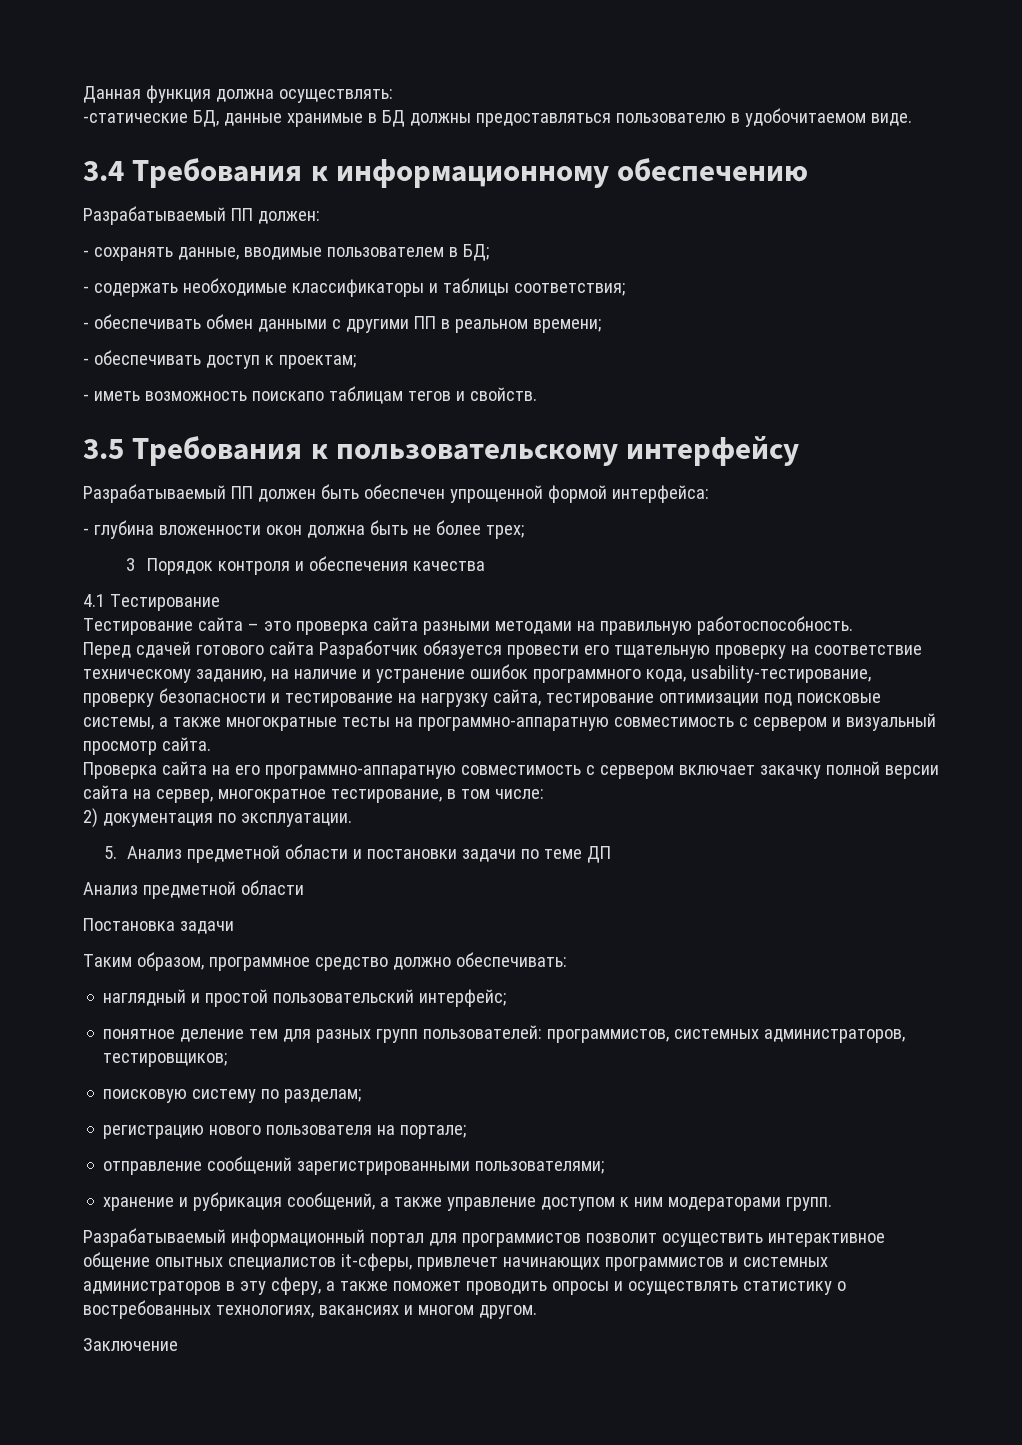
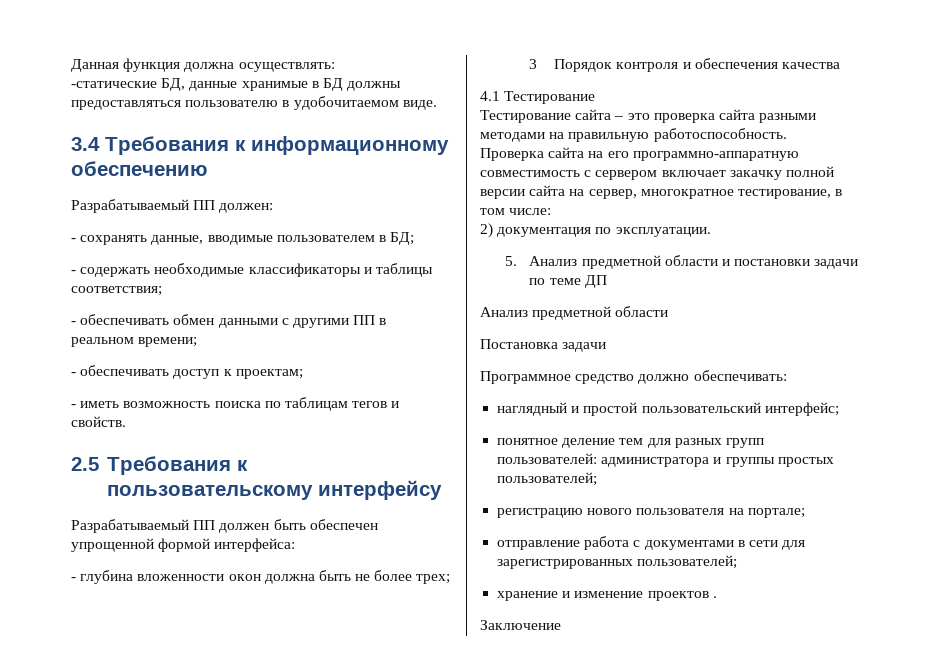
[251,391,324,401] поискапо -> [214,401,281,408] поиска по
[83,439,124,459] 3.5 -> [71,457,99,471] 2.5
[83,640,922,659] [83,664,871,683] [83,688,881,707] [83,713,936,731] [83,737,211,755] // Перед сдачей готового сайта Разработчик обязуется провести его тщательную проверку на соответствие техническому заданию, на наличие и устранение ошибок программного кода, usability-тестирование, проверку безопасности и тестирование на нагрузку сайта, тестирование оптимизации под поисковые системы, а также многократные тесты на программно-аппаратную совместимость с сервером и визуальный просмотр сайта. -> (787, 135) none
[83,952,310,971] Таким образом, программное -> [480,371,571,384] Программное
[547,1029,906,1043] [103,1053,228,1067] [103,1089,362,1103] программистов, системных администраторов, тестировщиков; // поисковую систему по разделам; -> [601,457,834,467] [497,472,598,486] администратора и группы простых пользователей;
[207,1156,605,1175] [103,1192,833,1211] [83,1228,885,1247] [83,1252,828,1271] [83,1277,846,1295] [83,1300,537,1319] сообщений зарегистрированными пользователями; // хранение и рубрикация сообщений, а также управление доступом к ним модераторами групп. // Разрабатываемый информационный портал для программистов позволит осуществить интерактивное общение опытных специалистов it-сферы, привлечет начинающих программистов и системных администраторов в эту сферу, а также поможет проводить опросы и осуществлять статистику о востребованных технологиях, вакансиях и многом другом. -> [584,536,806,550] [497,555,738,569] [497,591,717,601] работа с документами в сети для зарегистрированных пользователей; // хранение и изменение проектов .

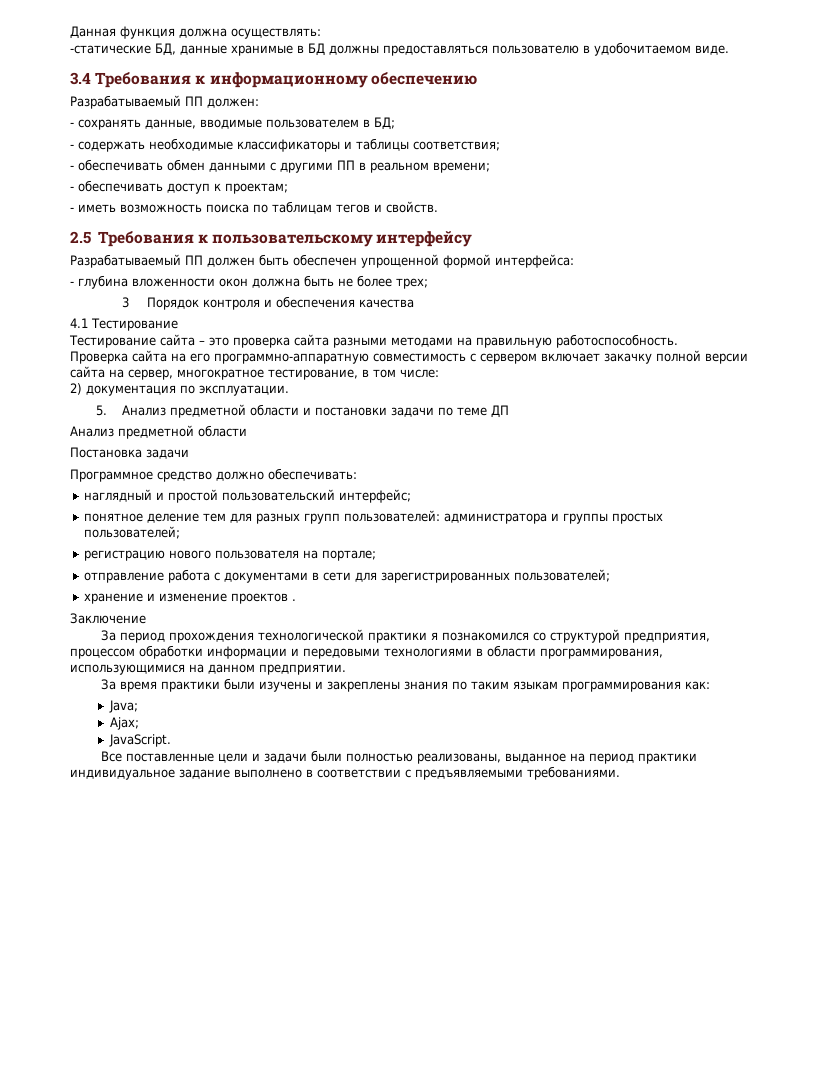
(561, 625) none -> [100,629,710,643] [70,645,663,659] [70,664,346,675] [100,678,710,692] [109,700,139,713] [110,717,140,730] [109,734,172,747] [100,750,697,764] [70,766,620,780] // За период прохождения технологической практики я познакомился со структурой предприятия, процессом обработки информации и передовыми технологиями в области программирования, использующимися на данном предприятии. // За время практики были изучены и закреплены знания по таким языкам программирования как: // Java; // Ajax; // JavaScript. // Все поставленные цели и задачи были полностью реализованы, выданное на период практики индивидуальное задание выполнено в соответствии с предъявляемыми требованиями.

